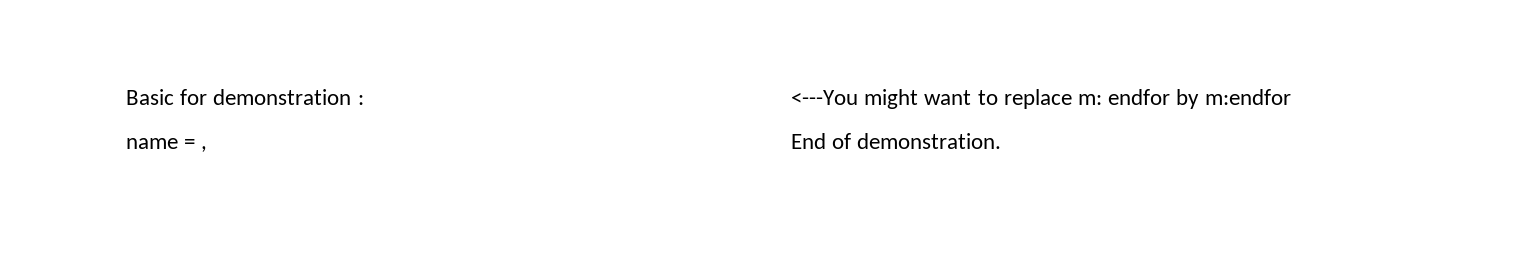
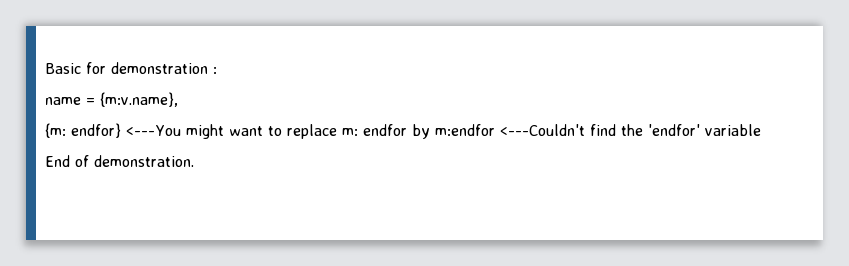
[201,146,208,152] , // -> [100,92,178,107] [45,123,121,138] {m:v.name}, // {m: endfor}
(1291, 97) none -> [499,124,761,136] <---Couldn't find the 'endfor' variable

